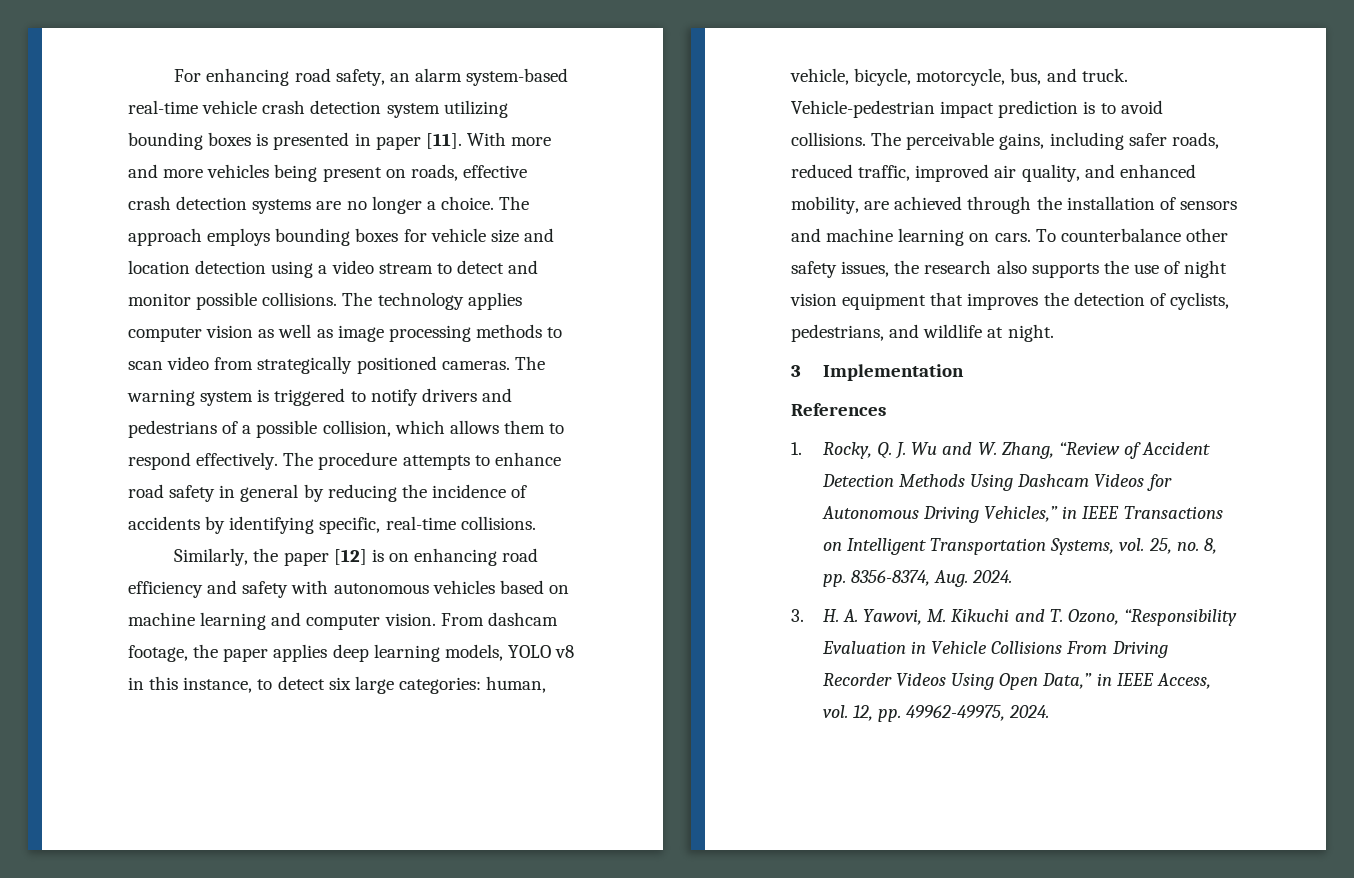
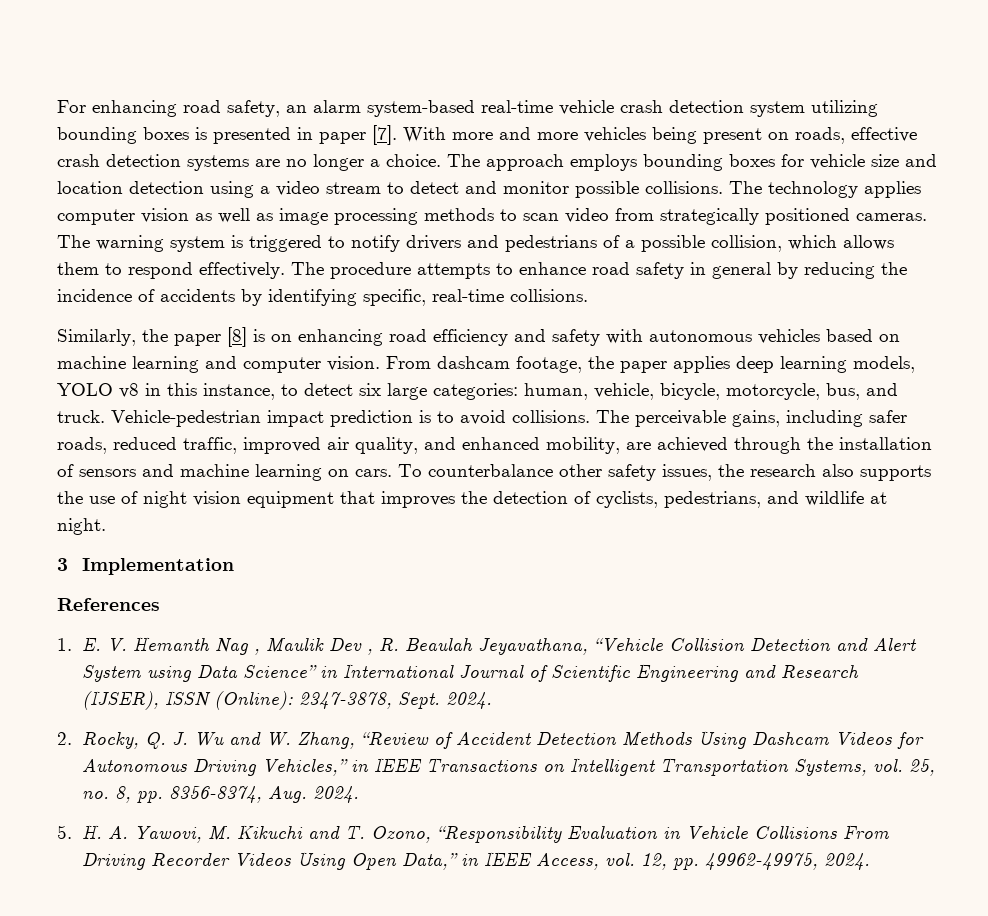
[425,133,462,149] [11]. -> [372,125,397,145] [7].
[333,549,367,565] [12] -> [227,327,247,347] [8]
(802, 448) none -> [81,637,917,655] [81,664,859,682] [81,691,492,710] [57,732,72,745] E. V. Hemanth Nag , Maulik Dev , R. Beaulah Jeyavathana, “Vehicle Collision Detection and Alert System using Data Science” in International Journal of Scientific Engineering and Research (IJSER), ISSN (Online): 2347-3878, Sept. 2024. // 2.
[791,609,804,622] 3. -> [57,825,72,839] 5.

